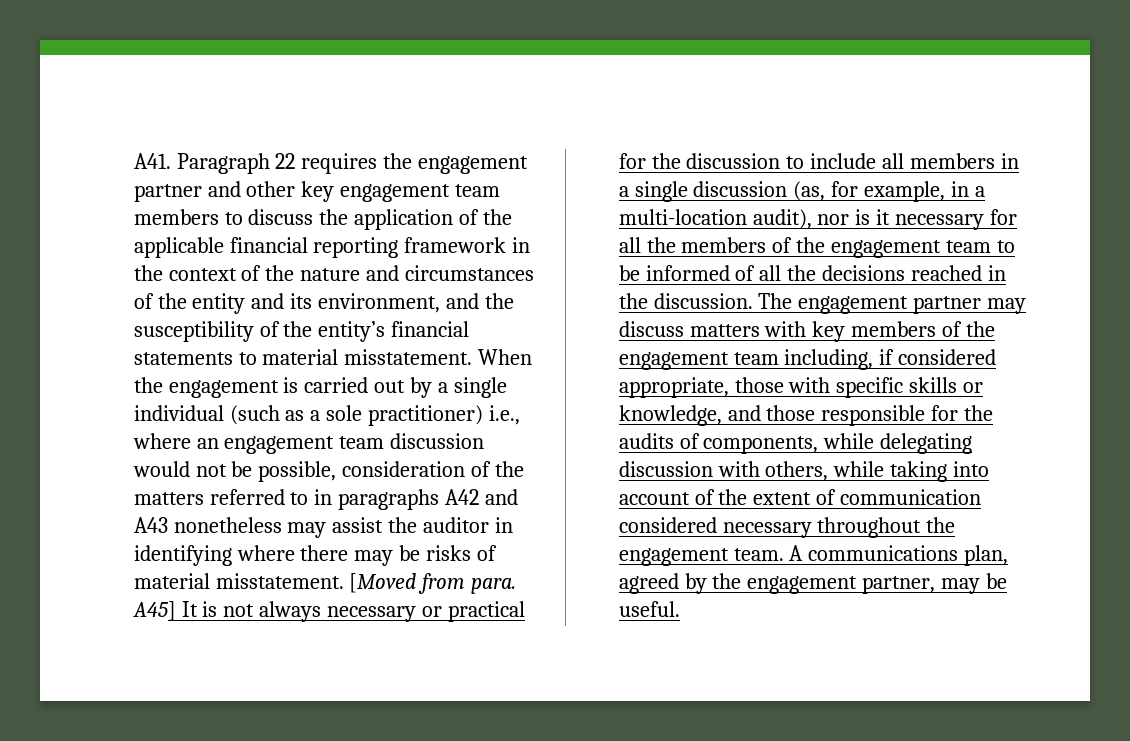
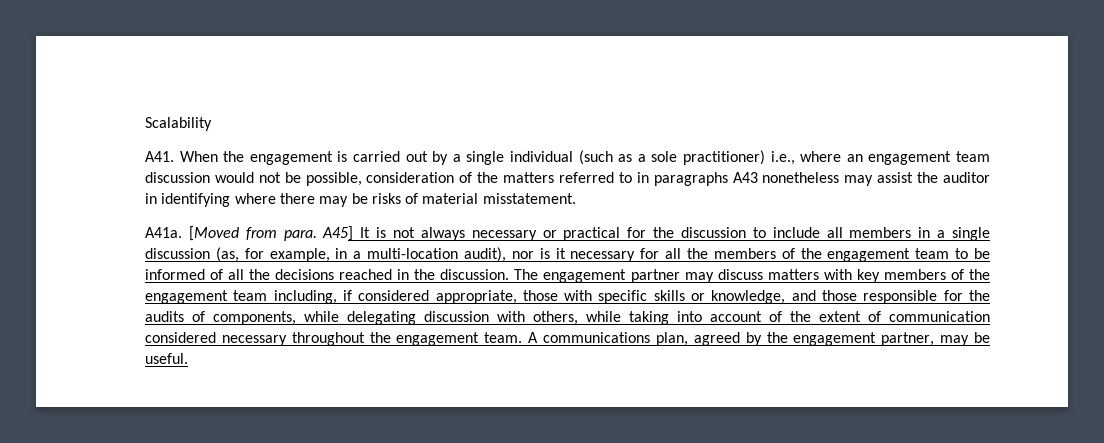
[133,153,529,174] [133,181,501,202] [133,209,513,230] [133,237,531,258] [133,265,535,281] [133,293,515,314] [133,321,470,342] [133,349,473,365] A41. Paragraph 22 requires the engagement partner and other key engagement team members to discuss the application of the applicable financial reporting framework in the context of the nature and circumstances of the entity and its environment, and the susceptibility of the entity’s financial statements to material misstatement. -> [144,117,212,131] [144,151,174,162] Scalability // A41.
[445,489,519,505] A42 and -> (728, 179) none
(344, 581) none -> [144,227,182,238] // A41a.

